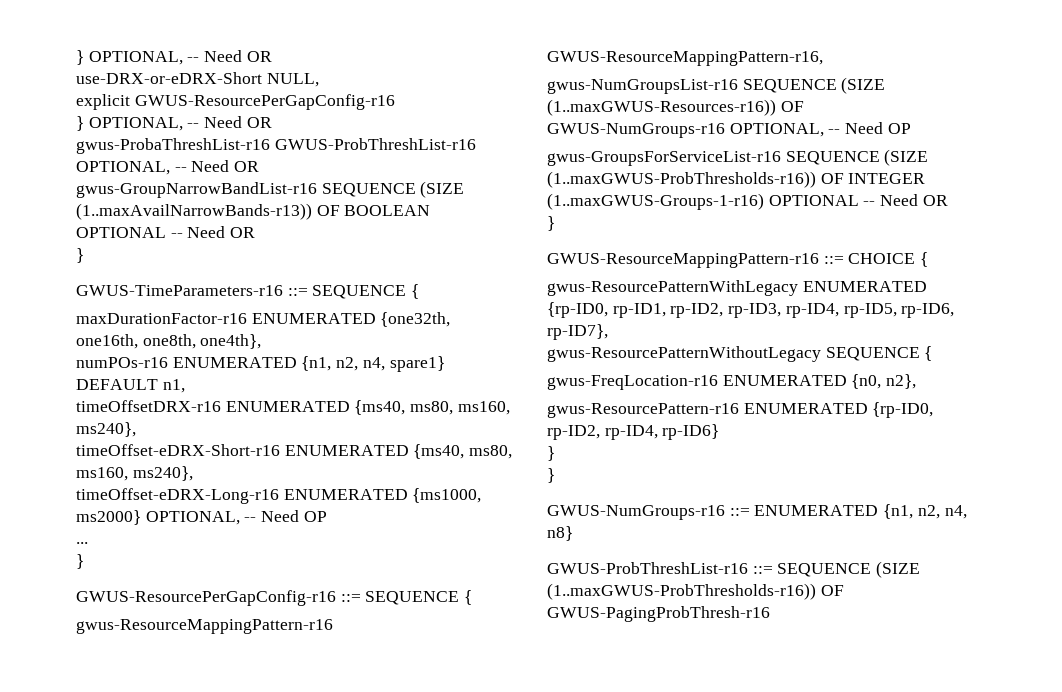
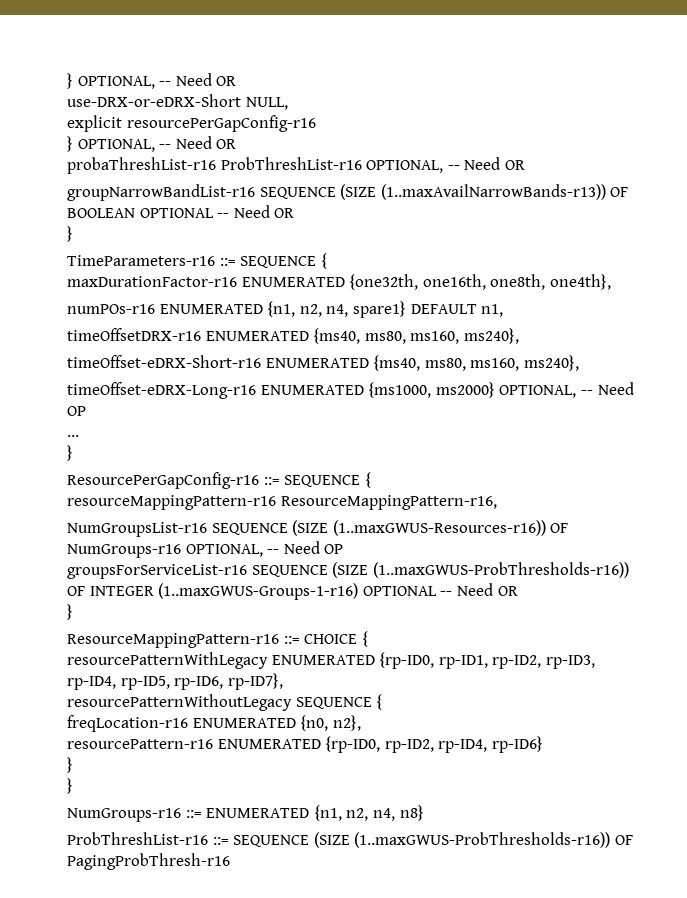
[134,94,395,110] [76,116,272,131] [76,138,476,154] [76,160,260,175] [76,182,317,198] GWUS-ResourcePerGapConfig-r16 // } OPTIONAL, -- Need OR // gwus-ProbaThreshList-r16 GWUS-ProbThreshList-r16 OPTIONAL, -- Need OR // gwus-GroupNarrowBandList-r16 -> [126,115,316,132] [67,136,237,152] [67,157,525,174] [67,184,255,201] resourcePerGapConfig-r16 // } OPTIONAL, -- Need OR // probaThreshList-r16 ProbThreshList-r16 OPTIONAL, -- Need OR // groupNarrowBandList-r16
[76,285,283,296] GWUS-TimeParameters-r16 -> [67,255,215,266] TimeParameters-r16
[76,590,473,606] [76,619,333,634] [547,51,823,66] [547,79,738,94] GWUS-ResourcePerGapConfig-r16 ::= SEQUENCE { // gwus-ResourceMappingPattern-r16 GWUS-ResourceMappingPattern-r16, // gwus-NumGroupsList-r16 -> [67,472,371,489] [67,495,497,510] [67,522,207,537] ResourcePerGapConfig-r16 ::= SEQUENCE { // resourceMappingPattern-r16 ResourceMappingPattern-r16, // NumGroupsList-r16
[547,122,911,138] [547,151,781,166] GWUS-NumGroups-r16 OPTIONAL, -- Need OP // gwus-GroupsForServiceList-r16 -> [67,541,344,558] [67,564,247,579] NumGroups-r16 OPTIONAL, -- Need OP // groupsForServiceList-r16
[547,253,819,268] GWUS-ResourceMappingPattern-r16 -> [67,633,279,648] ResourceMappingPattern-r16
[547,280,798,296] gwus-ResourcePatternWithLegacy -> [67,652,268,669] resourcePatternWithLegacy
[547,346,933,362] [547,375,718,390] gwus-ResourcePatternWithoutLegacy SEQUENCE { // gwus-FreqLocation-r16 -> [67,694,383,711] [67,715,188,732] resourcePatternWithoutLegacy SEQUENCE { // freqLocation-r16
[547,403,739,418] gwus-ResourcePattern-r16 -> [67,739,213,749] resourcePattern-r16
[547,505,725,520] GWUS-NumGroups-r16 -> [67,808,181,822] NumGroups-r16
[547,562,748,574] GWUS-ProbThreshList-r16 -> [67,832,208,845] ProbThreshList-r16
[547,606,770,622] GWUS-PagingProbThresh-r16 -> [67,853,230,870] PagingProbThresh-r16

